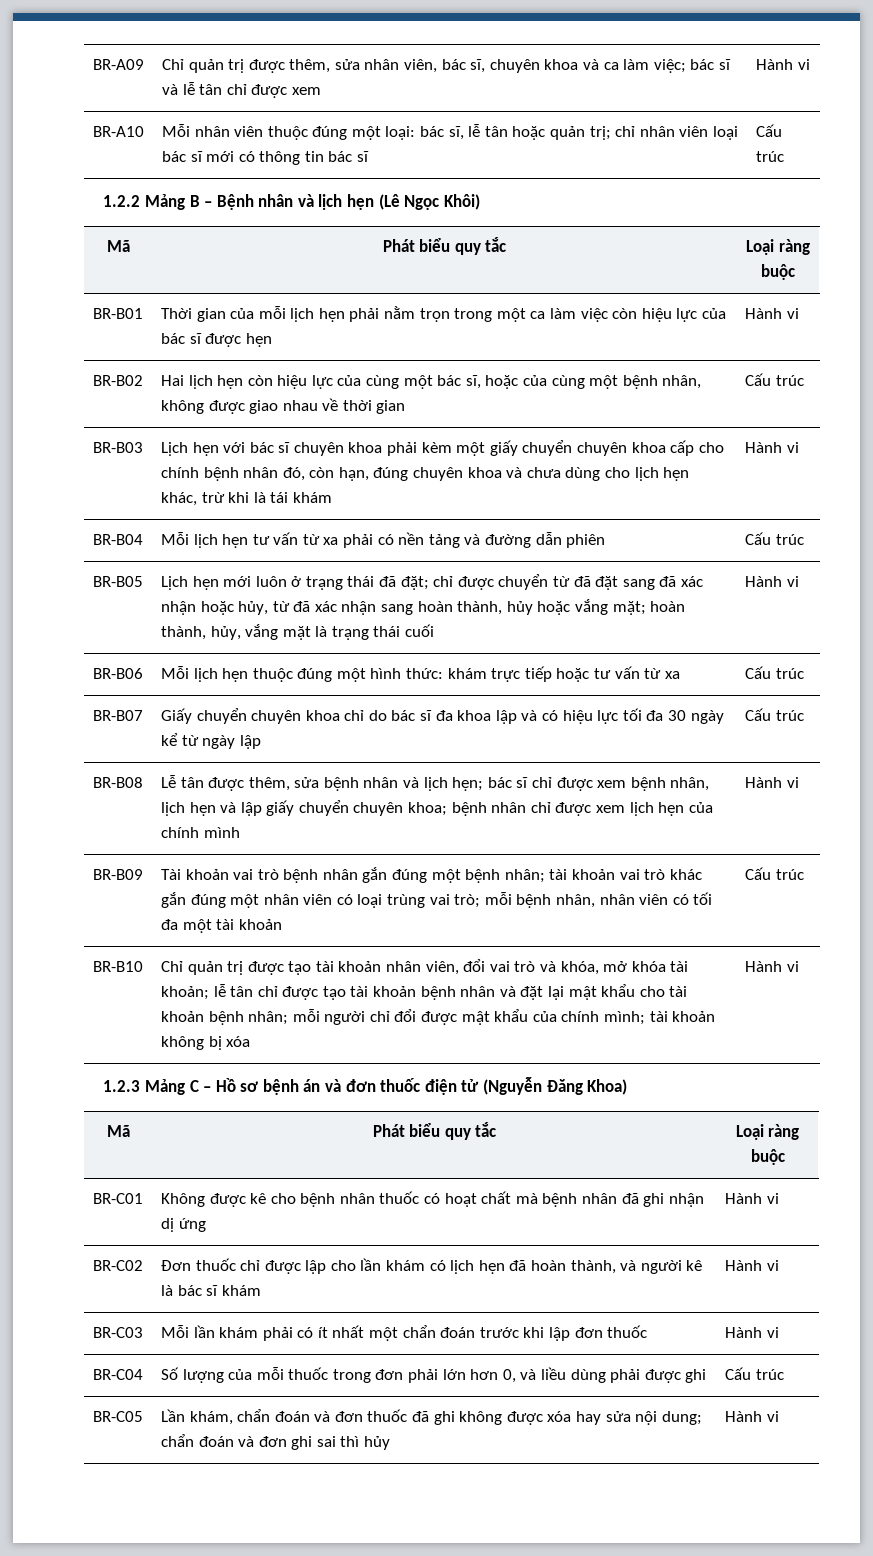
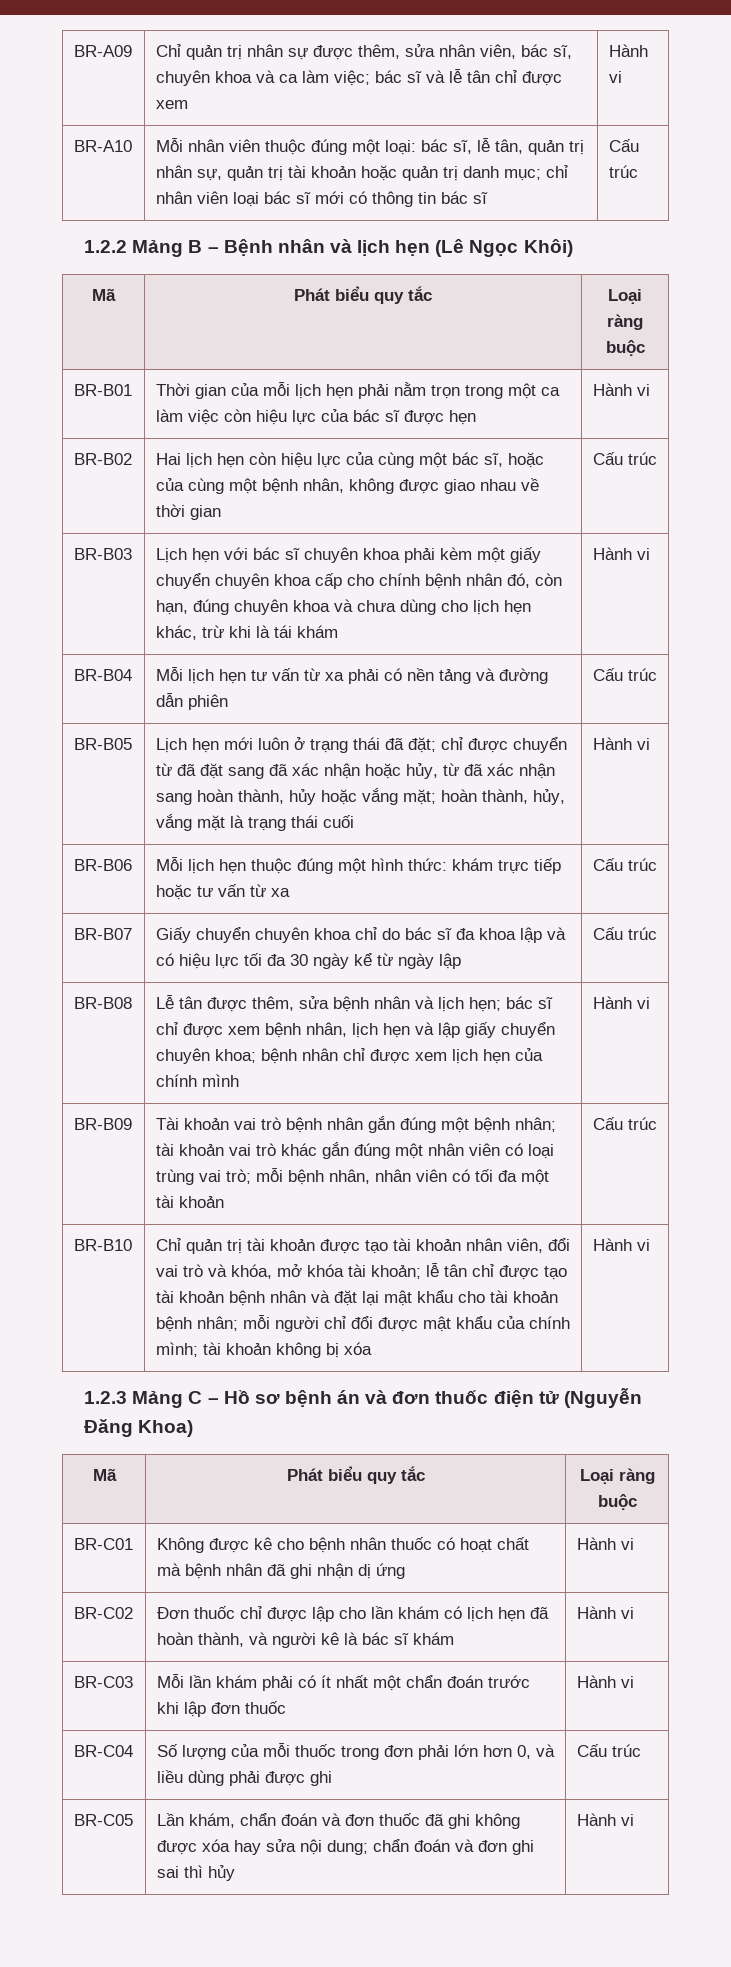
(245, 66) none -> [246,44,308,60] nhân sự
[484,126,611,140] tân hoặc quản trị; -> [494,139,584,155] [155,165,541,181] tân, quản trị nhân sự, quản trị tài khoản hoặc quản trị danh mục;
(244, 968) none -> [246,1238,315,1251] tài khoản

